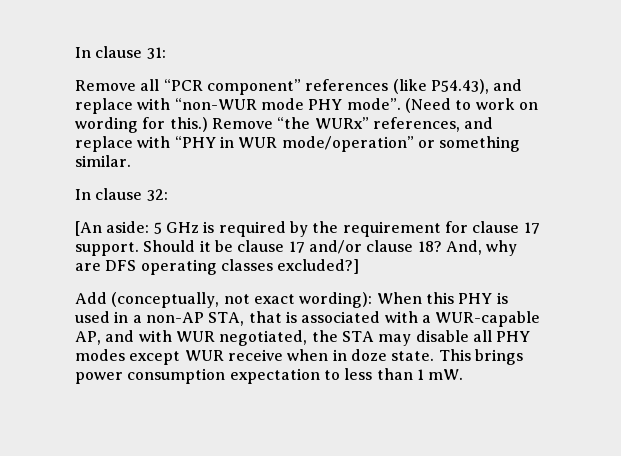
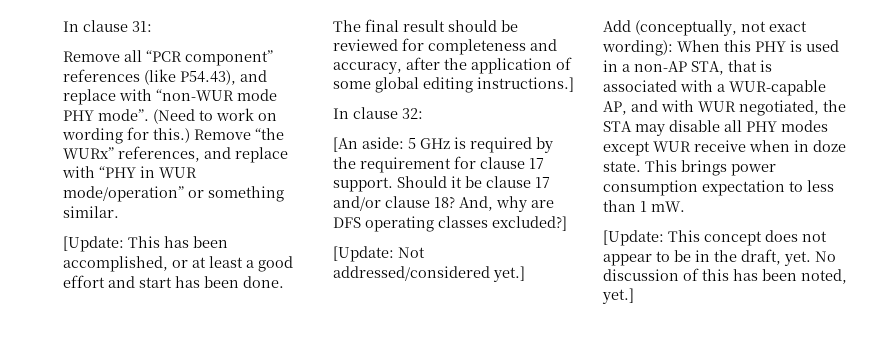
(131, 161) none -> [63,236,228,252] [63,256,293,272] [63,275,284,288] [333,19,518,32] [333,38,557,55] [333,57,572,74] [333,77,574,93] // [Update: This has been accomplished, or at least a good effort and start has been done. The final result should be reviewed for completeness and accuracy, after the application of some global editing instructions.]
(360, 266) none -> [333,246,425,262] [333,266,525,282] // [Update: Not addressed/considered yet.]
(464, 374) none -> [603,230,827,246] [603,249,836,266] [603,268,847,284] [602,288,634,304] // [Update: This concept does not appear to be in the draft, yet. No discussion of this has been noted, yet.]

